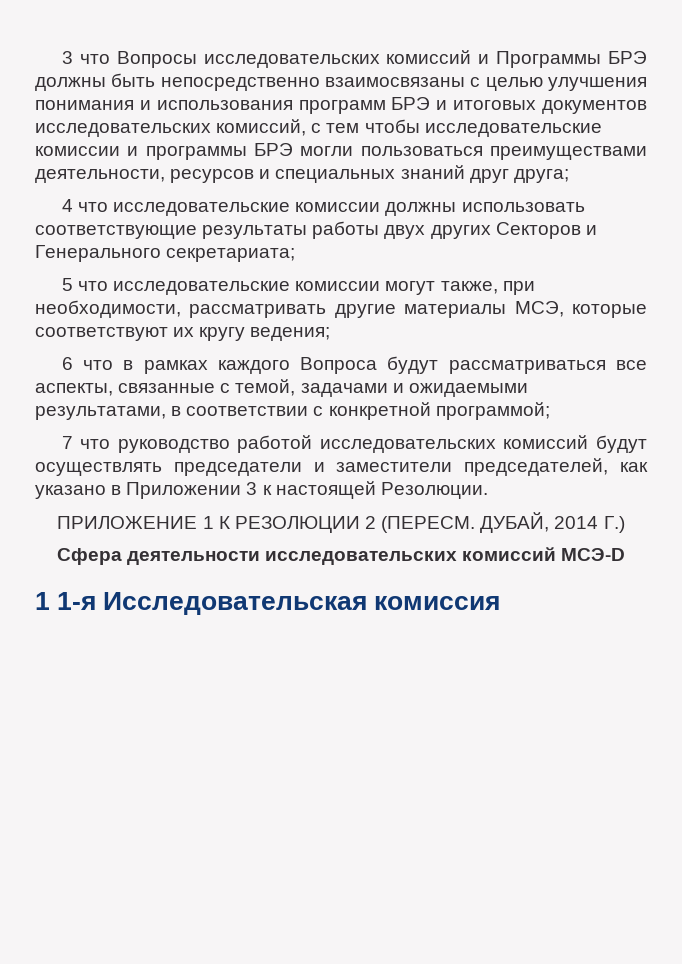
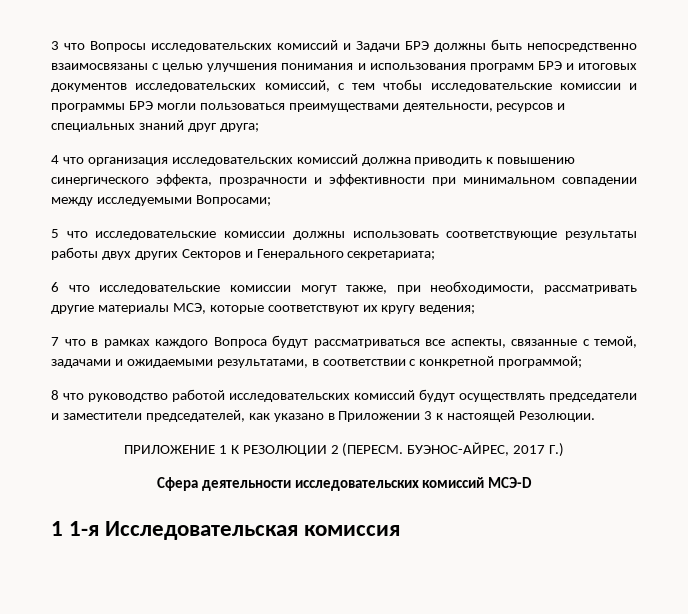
[496,51,602,68] Программы -> [356,41,400,52] Задачи
(109, 207) none -> [87,154,576,166] [51,174,637,186] [51,195,271,206] [51,229,88,238] организация исследовательских комиссий должна приводить к повышению синергического эффекта, прозрачности и эффективности при минимальном совпадении между исследуемыми Вопросами; // 5 что
[61,278,73,291] 5 -> [51,282,59,292] 6
[61,357,73,370] 6 -> [51,337,59,346] 7
[61,436,73,449] 7 -> [51,390,59,400] 8
[480,512,599,533] ДУБАЙ, 2014 -> [407,442,546,456] БУЭНОС-АЙРЕС, 2017

